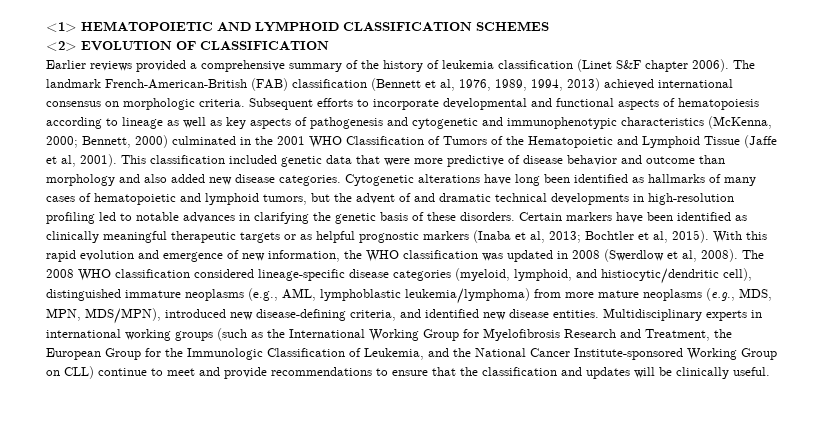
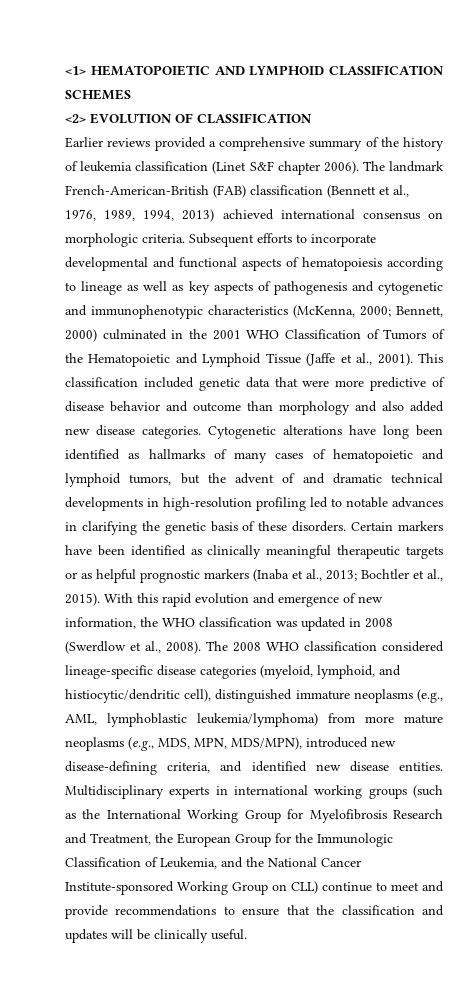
[440,79,455,91] al, -> [393,185,409,197] al.,
[61,155,76,167] al, -> [356,353,373,365] al.,
[530,231,545,243] al, -> [306,569,322,581] al.,
[653,231,668,243] al, -> [427,569,443,581] al.,
[682,250,697,262] al, -> [145,641,161,653] al.,

